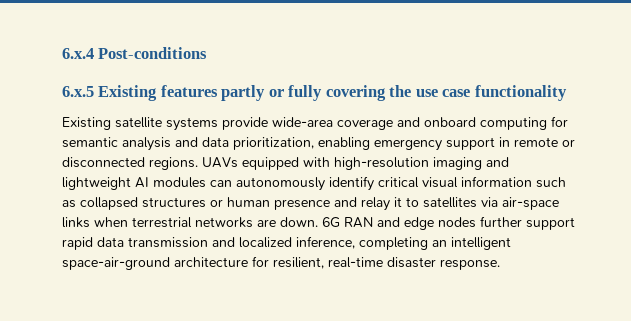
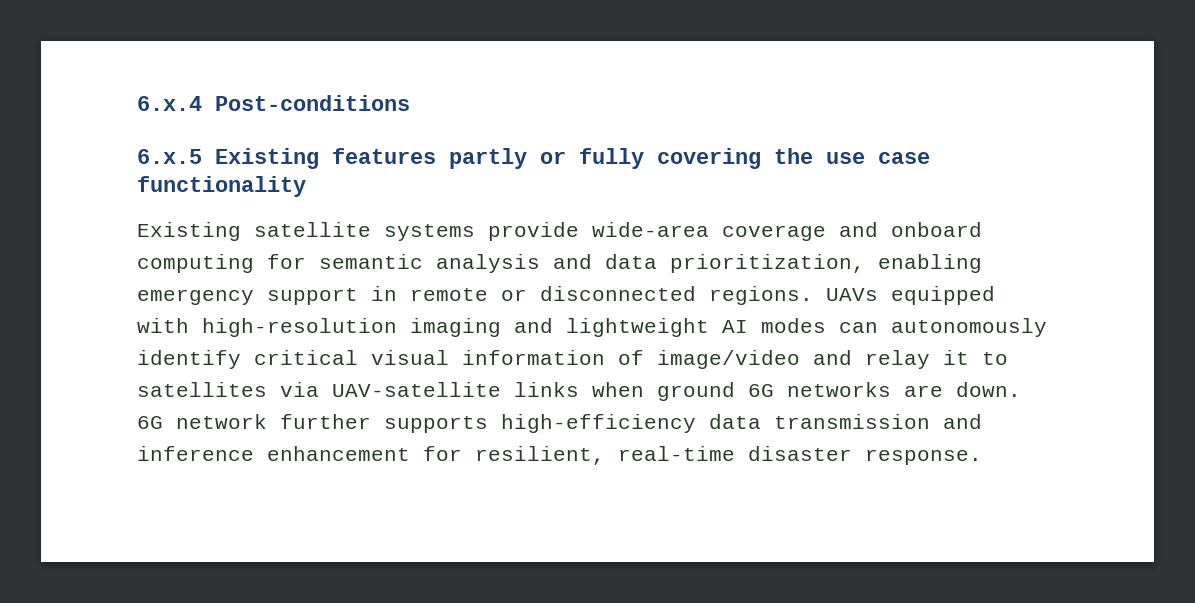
[153,177,206,188] modules -> [761,318,826,333] modes
[536,177,566,188] [62,197,330,210] such as collapsed structures or human presence -> [618,350,800,369] of image/video
[502,197,559,210] air-space -> [332,382,501,397] UAV-satellite
[132,217,192,228] terrestrial -> [657,382,774,401] ground 6G
[344,216,575,230] [62,236,511,250] [62,257,248,270] RAN and edge nodes further support rapid data transmission and localized inference, completing an intelligent space-air-ground architecture -> [176,414,982,433] [137,446,410,461] network further supports high-efficiency data transmission and inference enhancement

